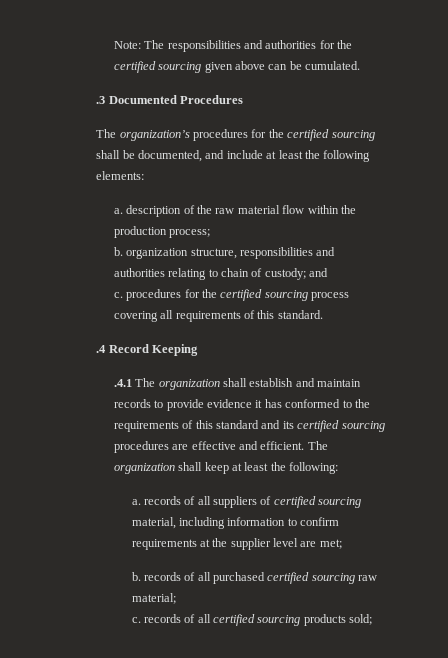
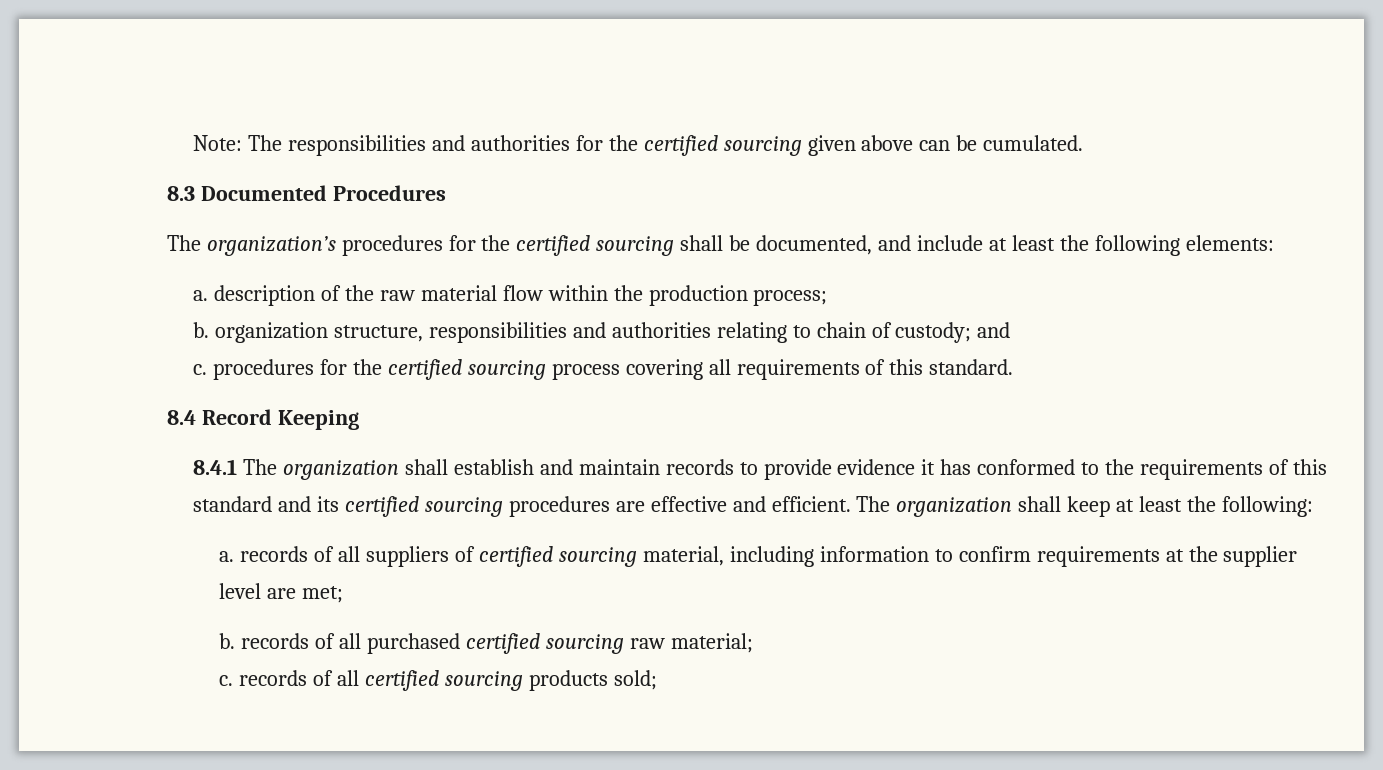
[96,96,106,104] .3 -> [166,186,195,201] 8.3
[96,345,107,353] .4 -> [166,410,196,425] 8.4
[113,379,132,387] .4.1 -> [193,459,238,475] 8.4.1

